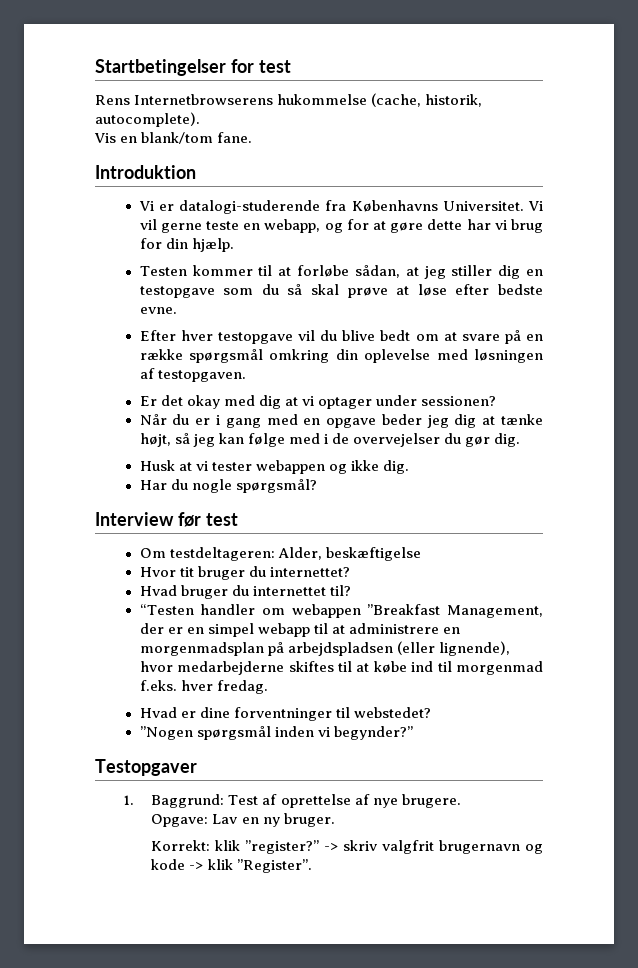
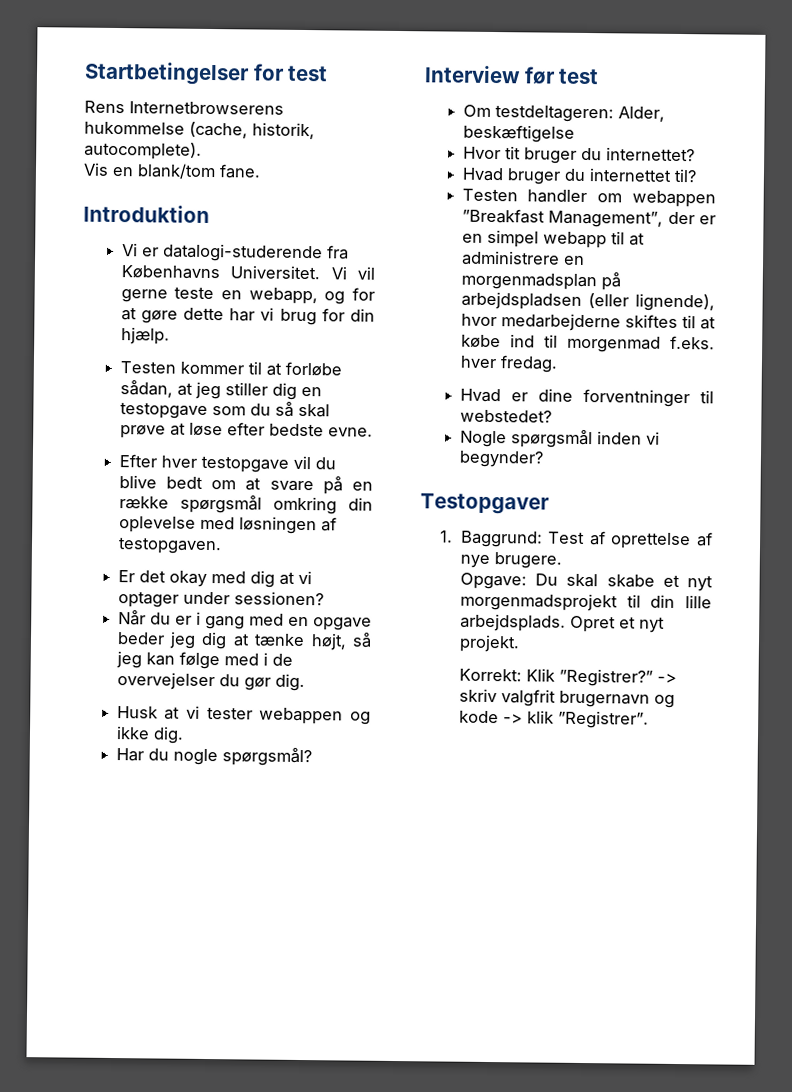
[139,604,194,615] “Testen -> [461,188,518,202] Testen
[447,605,543,618] Management, -> [548,210,664,228] Management”,
[139,726,193,740] ”Nogen -> [459,430,507,448] Nogle
[333,726,413,740] begynder?” -> [458,450,544,468] begynder?
[212,813,335,827] Lav en ny bruger. -> [535,573,713,592] [459,592,712,612] [459,613,665,633] [458,634,520,653] Du skal skabe et nyt morgenmadsprojekt til din lille arbejdsplads. Opret et nyt projekt.
[215,840,320,854] klik ”register?” -> [525,668,653,687] Klik ”Registrer?”
[236,859,312,873] ”Register”. -> [557,710,649,729] ”Registrer”.

